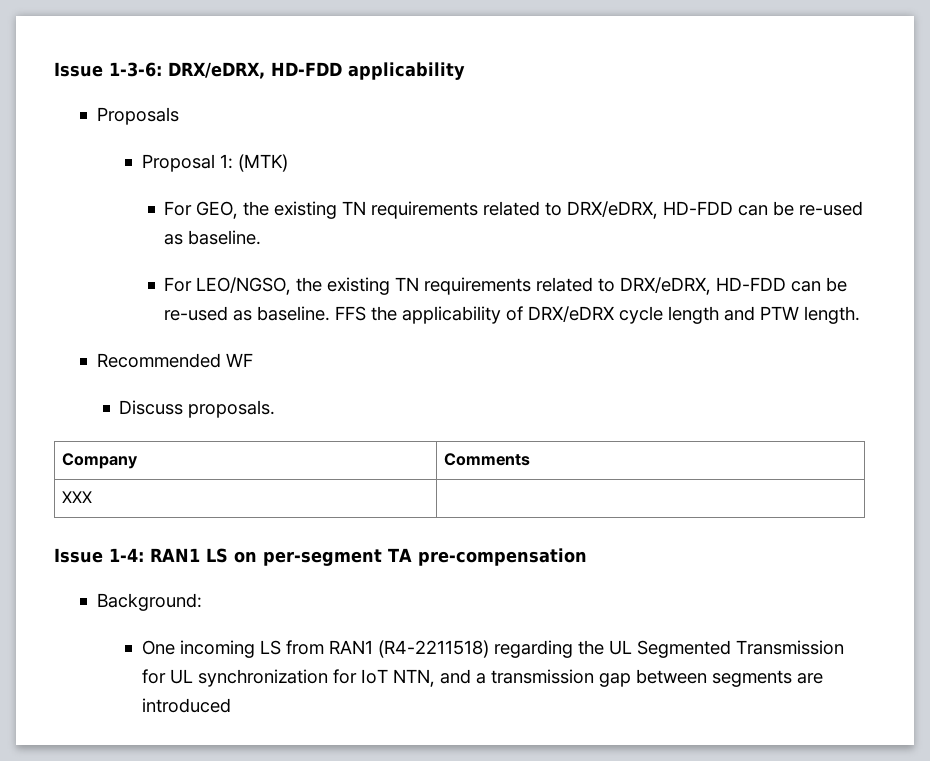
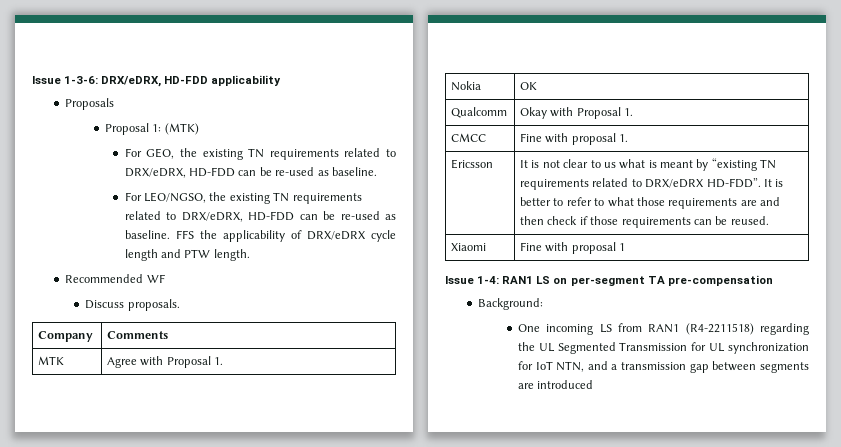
[61,491,92,503] XXX | -> [38,356,65,365] [107,356,224,368] [451,81,482,91] [520,82,538,90] [451,107,508,118] [520,107,634,119] [451,133,487,142] [520,133,629,145] [451,159,494,169] [520,158,777,171] [520,178,784,190] [520,197,781,209] [520,216,769,228] [451,243,487,251] [520,242,626,254] MTK | Agree with Proposal 1. // Nokia | OK // Qualcomm | Okay with Proposal 1. // CMCC | Fine with proposal 1. // Ericsson | It is not clear to us what is meant by “existing TN requirements related to DRX/eDRX HD-FDD”. It is better to refer to what those requirements are and then check if those requirements can be reused. // Xiaomi | Fine with proposal 1

